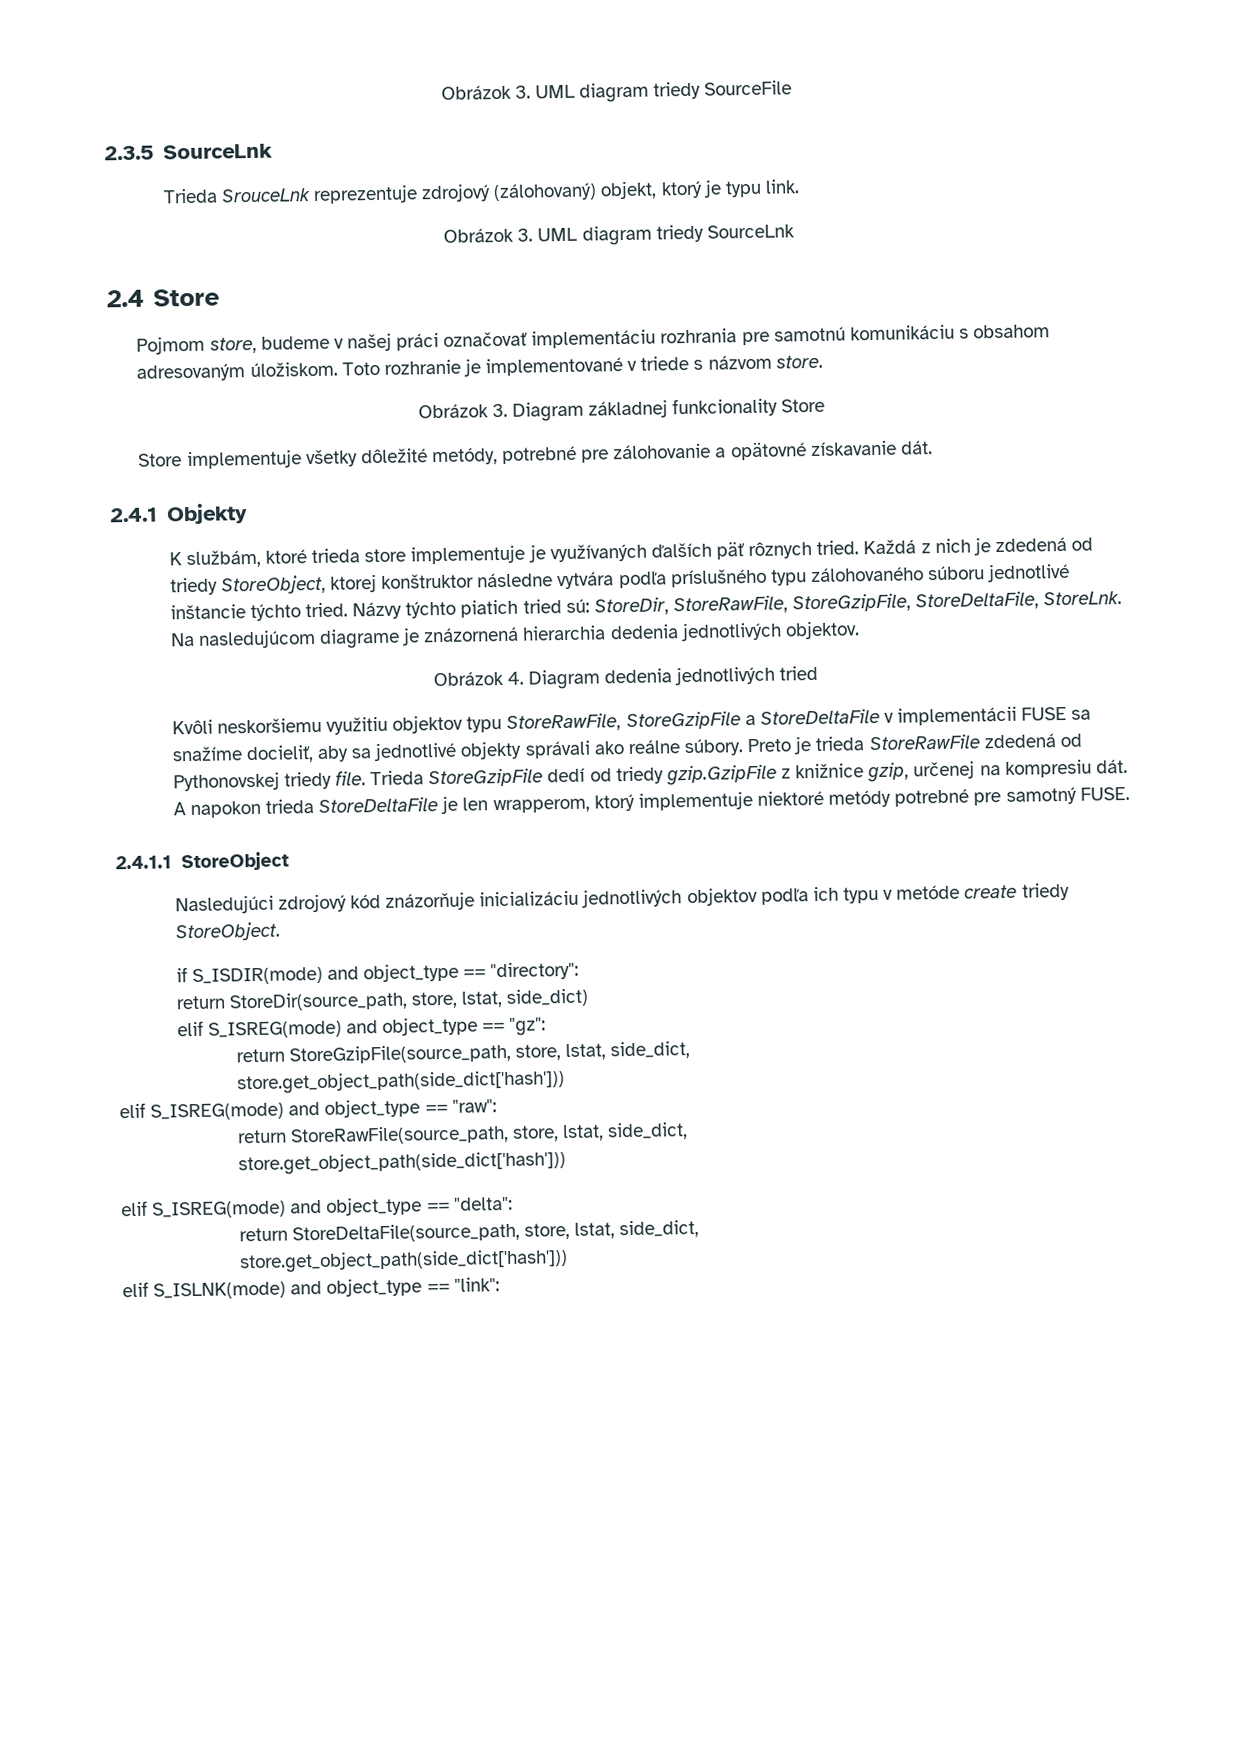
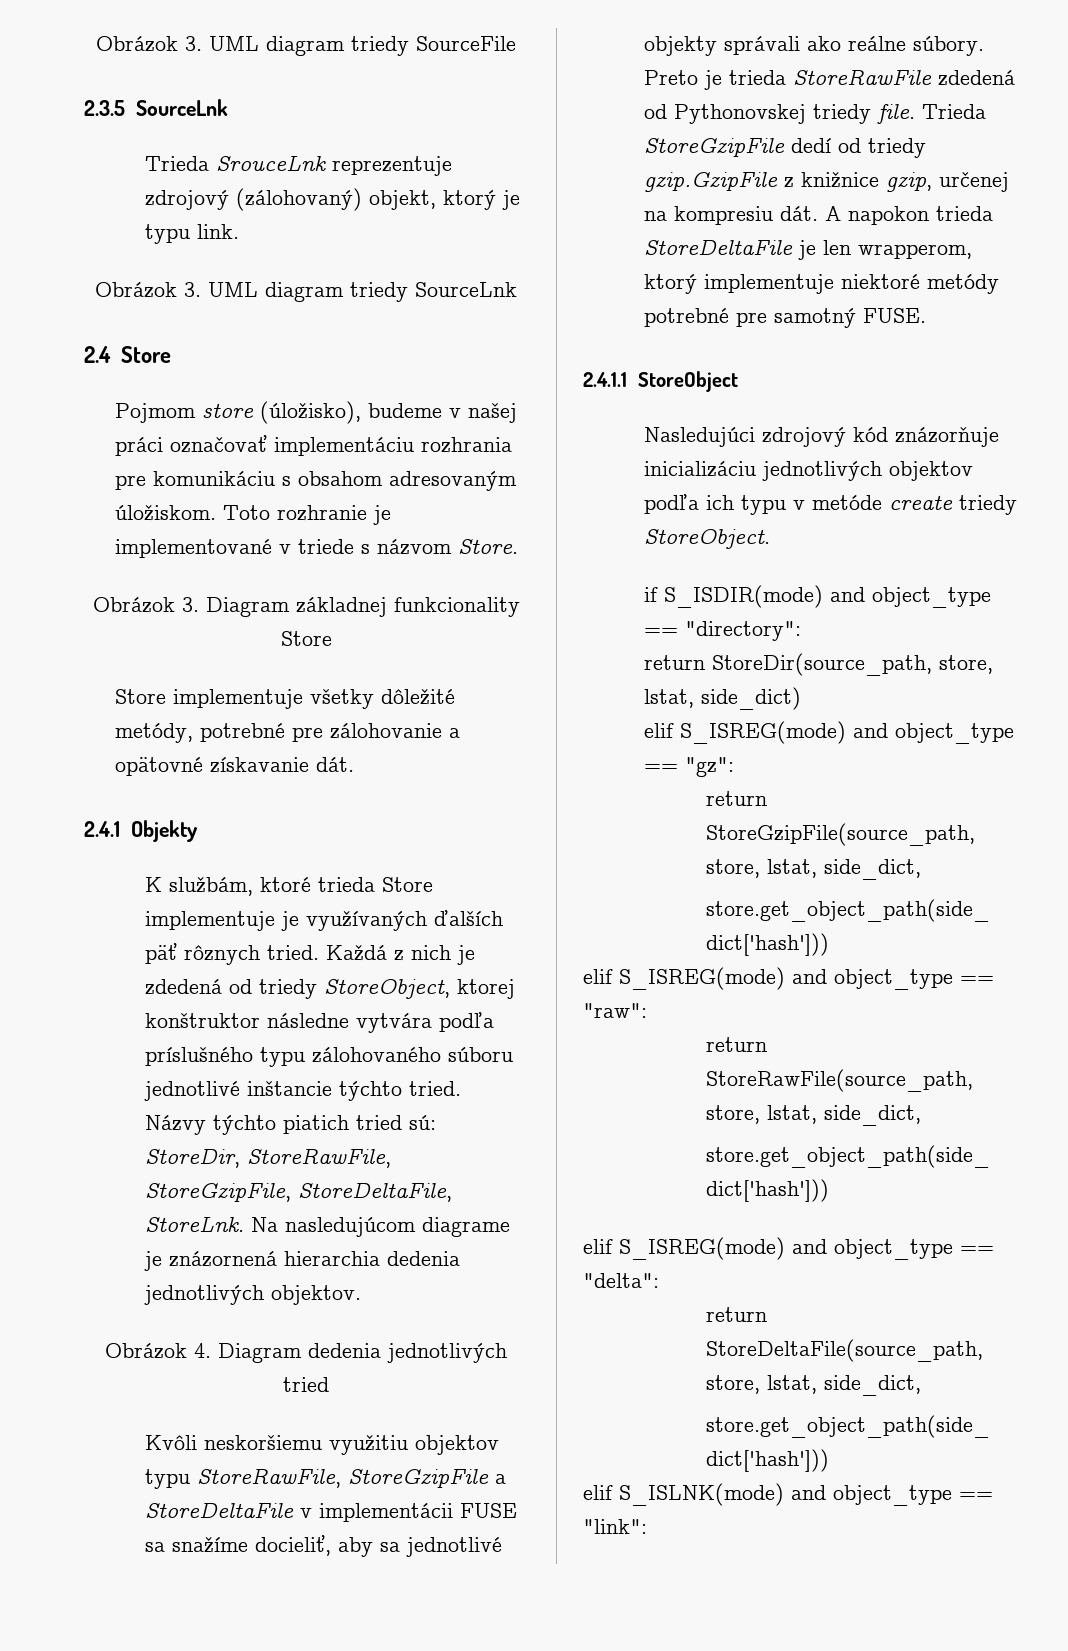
[209,336,257,354] store, -> [201,401,361,424] store (úložisko),
[773,326,846,342] samotnú -> (146, 482) none
[775,354,823,369] store. -> [457,539,518,554] Store.
[364,548,407,563] store -> [382,877,434,892] Store

